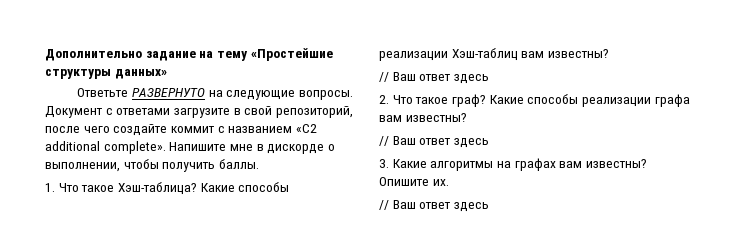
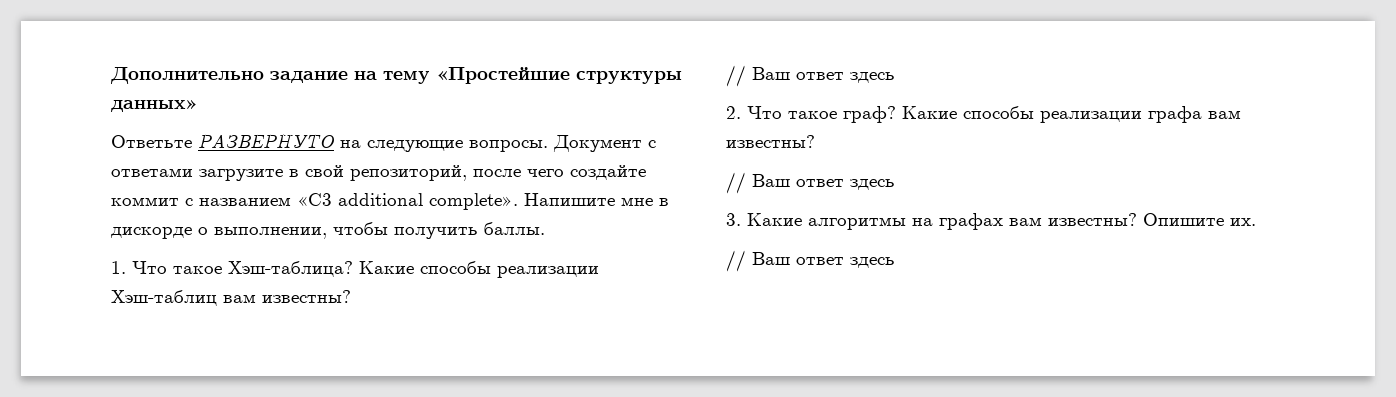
[295,124,317,133] «C2 -> [297,193,332,206] «C3

